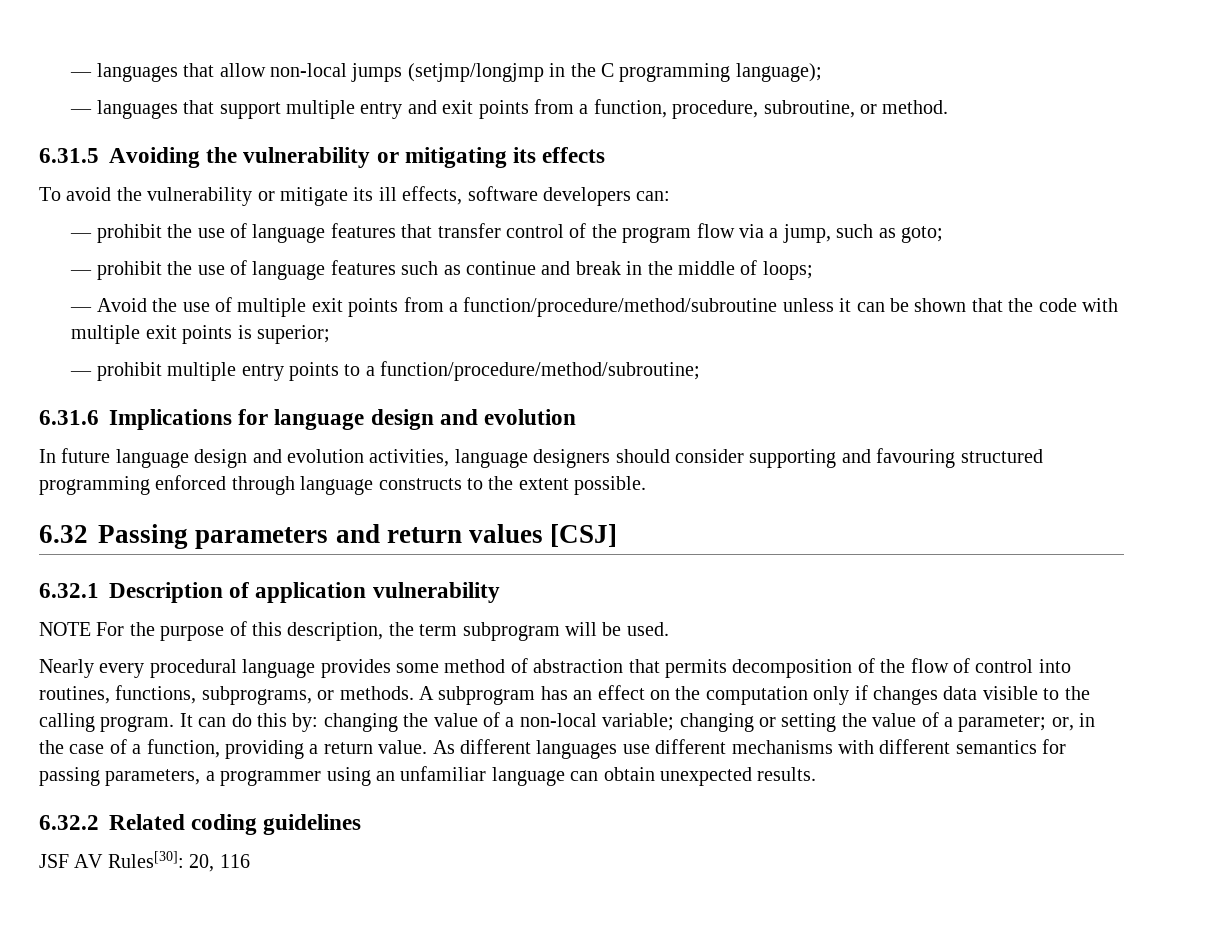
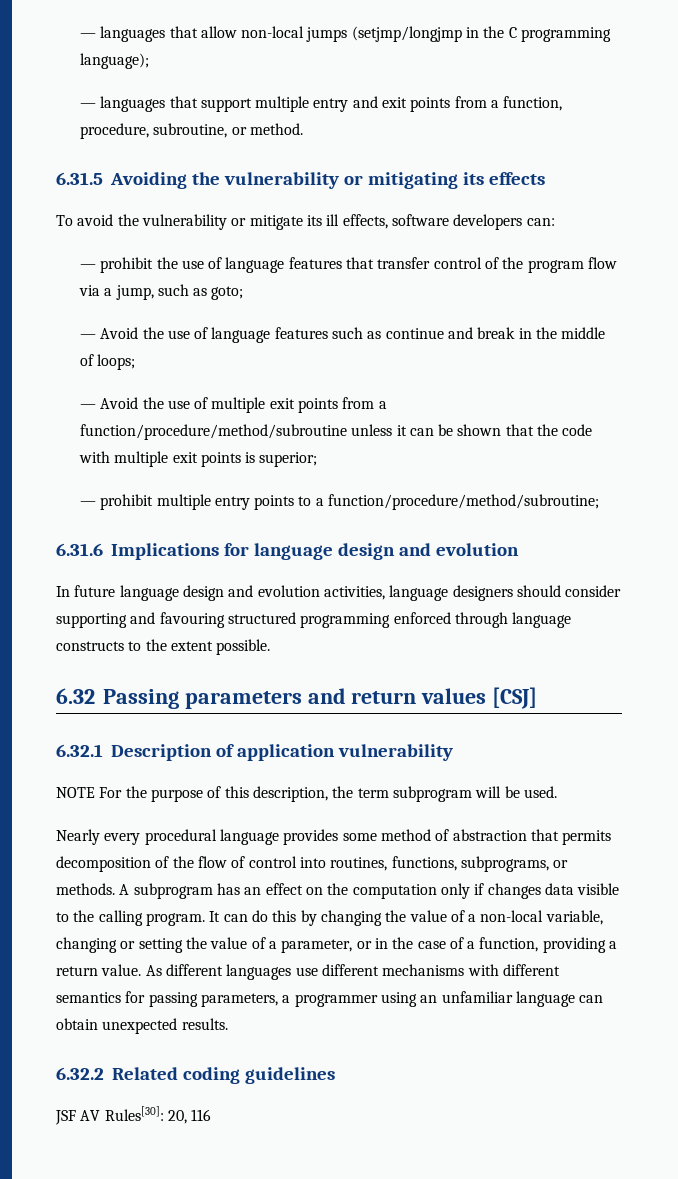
[96,261,162,280] prohibit -> [100,327,139,339] Avoid
[292,713,319,732] by: -> [300,910,317,926] by
[602,713,675,731] variable; -> [545,910,603,925] variable,
[958,715,1074,732] parameter; or, -> [281,939,372,953] parameter, or

